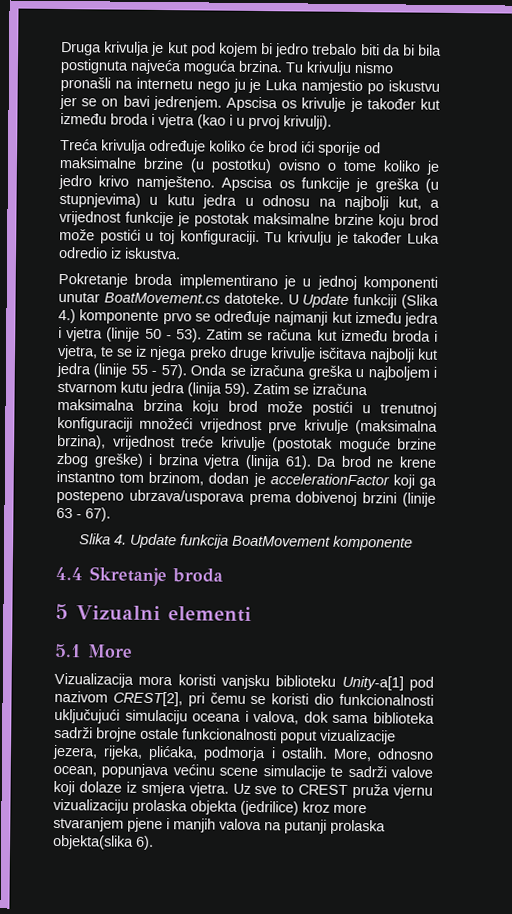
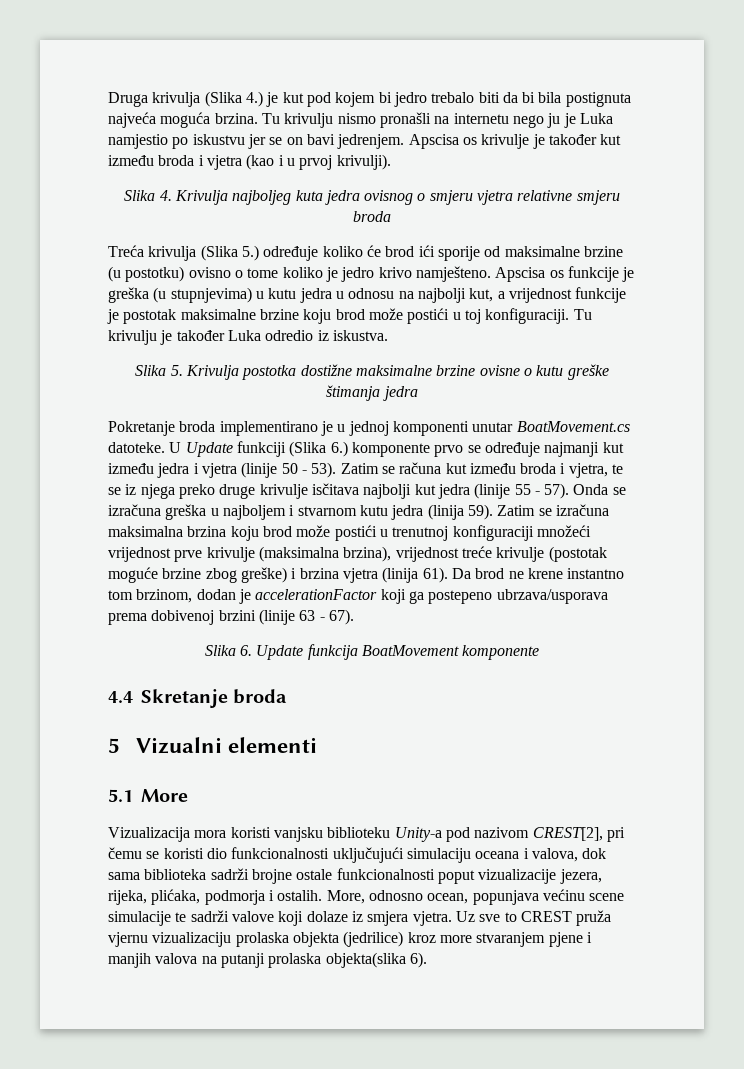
(151, 48) none -> [204,91,263,107] (Slika 4.)
(332, 122) none -> [124,190,620,205] [353,211,391,222] // Slika 4. Krivulja najboljeg kuta jedra ovisnog o smjeru vjetra relativne smjeru broda
(147, 146) none -> [200,245,259,261] (Slika 5.)
(181, 253) none -> [135,364,609,380] [326,385,418,401] // Slika 5. Krivulja postotka dostižne maksimalne brzine ovisne o kutu greške štimanja jedra
[58,308,76,324] 4.) -> [330,441,348,457] 6.)
[114,534,127,545] 4. -> [240,645,253,656] 6.
[341,675,404,691] Unity-a[1] -> [394,827,442,842] Unity-a

